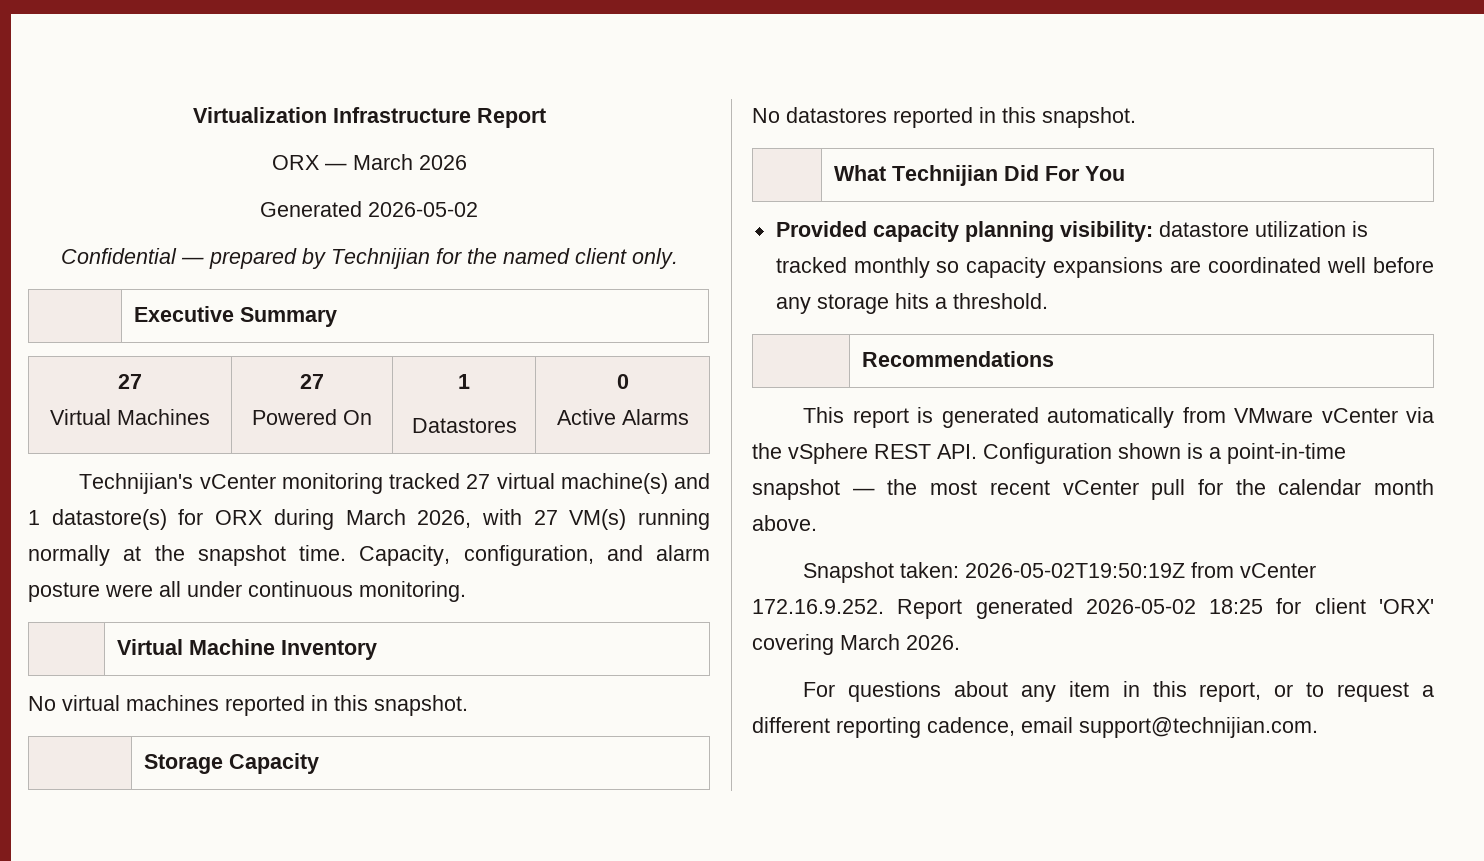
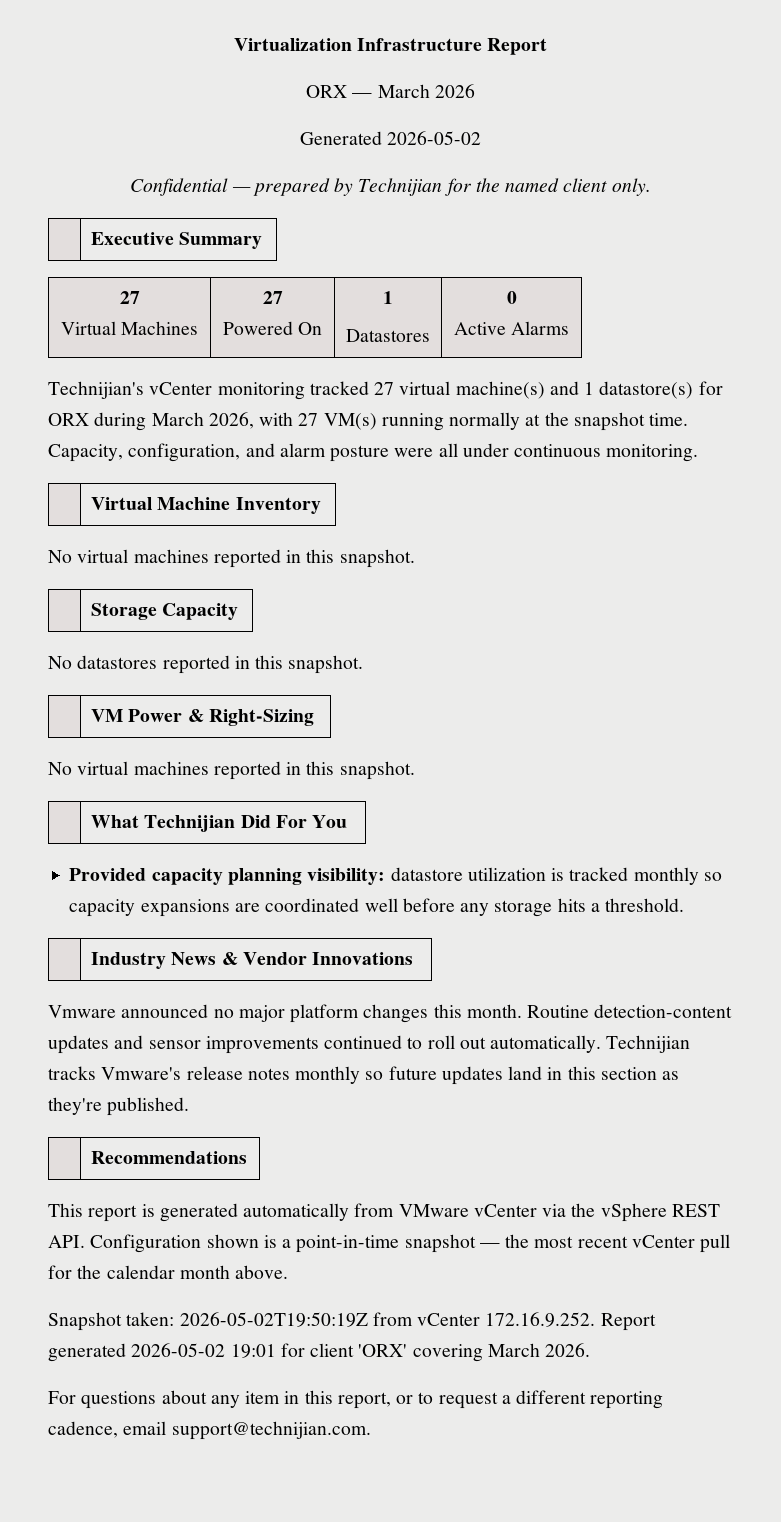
(1136, 117) none -> [91,709,314,726] [48,761,415,780] // | VM Power & Right-Sizing // No virtual machines reported in this snapshot.
(1048, 301) none -> [91,952,414,969] [48,1004,733,1023] [48,1035,691,1054] [48,1066,680,1085] [48,1097,190,1116] // | Industry News & Vendor Innovations // Vmware announced no major platform changes this month. Routine detection-content updates and sensor improvements continued to roll out automatically. Technijian tracks Vmware's release notes monthly so future updates land in this section as they're published.
[1209,599,1264,614] 18:25 -> [230,1344,276,1358] 19:01

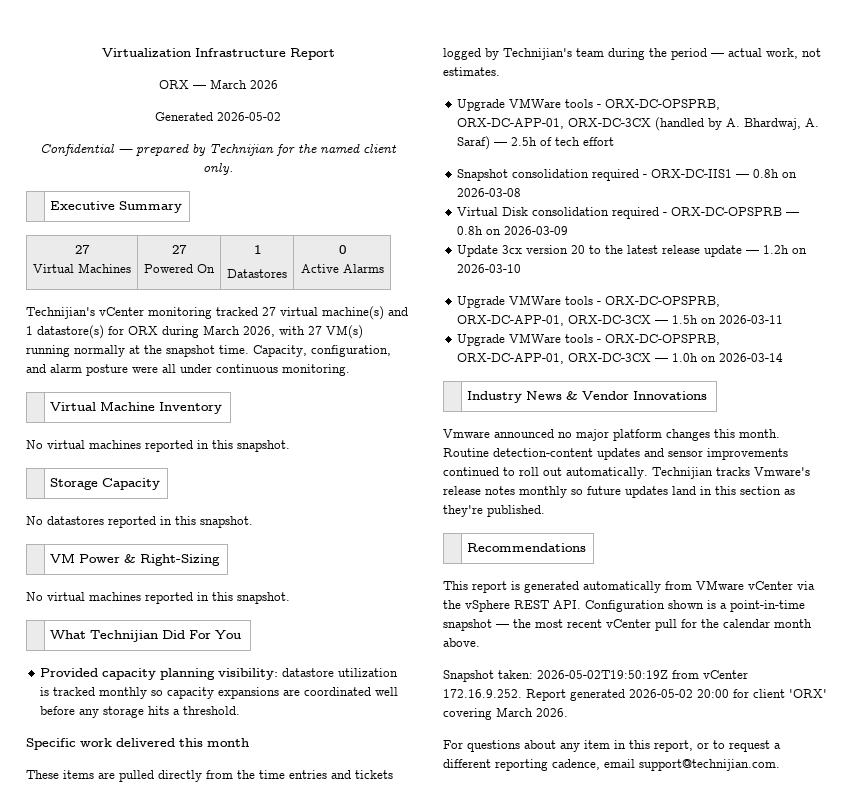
(685, 905) none -> [26,738,249,750] [26,770,393,782] [443,48,821,60] [443,67,500,76] [457,98,721,111] [457,117,820,131] [457,136,615,150] [457,169,798,181] [457,188,522,197] [457,207,800,219] [457,226,569,235] [457,245,808,257] [457,264,522,273] [457,295,721,308] [457,315,784,326] [457,333,721,346] [457,353,784,364] // Specific work delivered this month // These items are pulled directly from the time entries and tickets logged by Technijian's team during the period — actual work, not estimates. // Upgrade VMWare tools - ORX-DC-OPSPRB, ORX-DC-APP-01, ORX-DC-3CX (handled by A. Bhardwaj, A. Saraf) — 2.5h of tech effort // Snapshot consolidation required - ORX-DC-IIS1 — 0.8h on 2026-03-08 // Virtual Disk consolidation required - ORX-DC-OPSPRB — 0.8h on 2026-03-09 // Update 3cx version 20 to the latest release update — 1.2h on 2026-03-10 // Upgrade VMWare tools - ORX-DC-OPSPRB, ORX-DC-APP-01, ORX-DC-3CX — 1.5h on 2026-03-11 // Upgrade VMWare tools - ORX-DC-OPSPRB, ORX-DC-APP-01, ORX-DC-3CX — 1.0h on 2026-03-14
[230,1344,276,1358] 19:01 -> [697,689,729,698] 20:00

